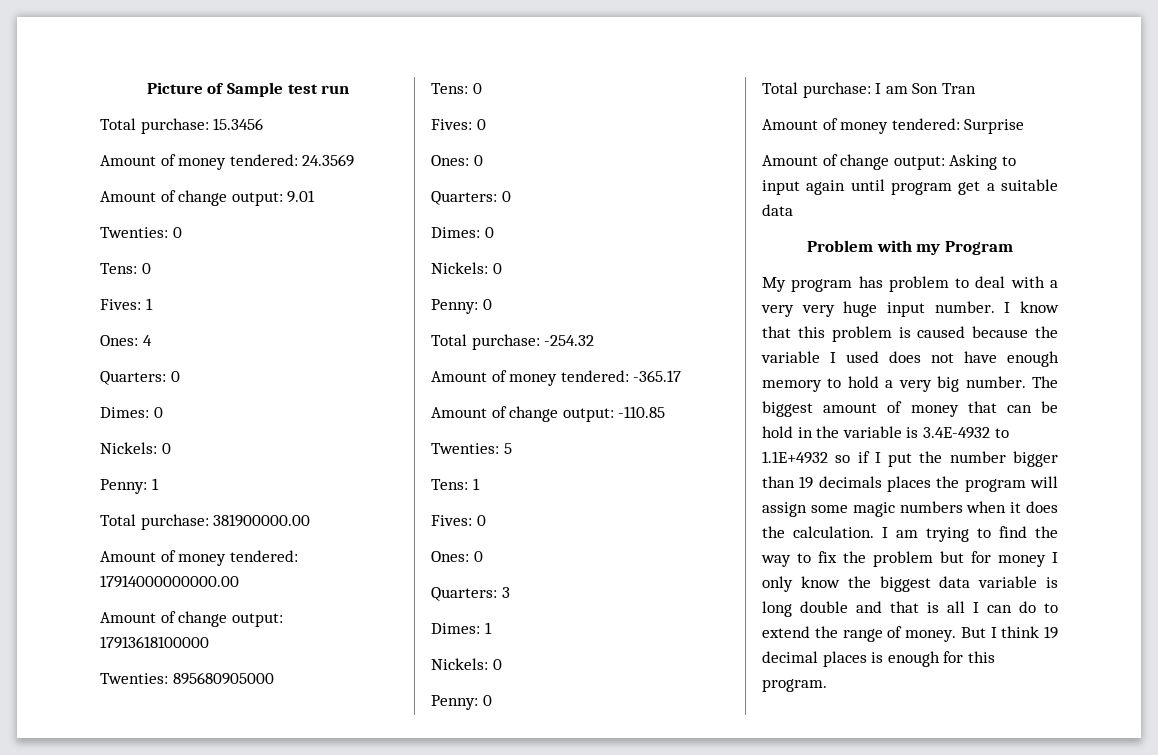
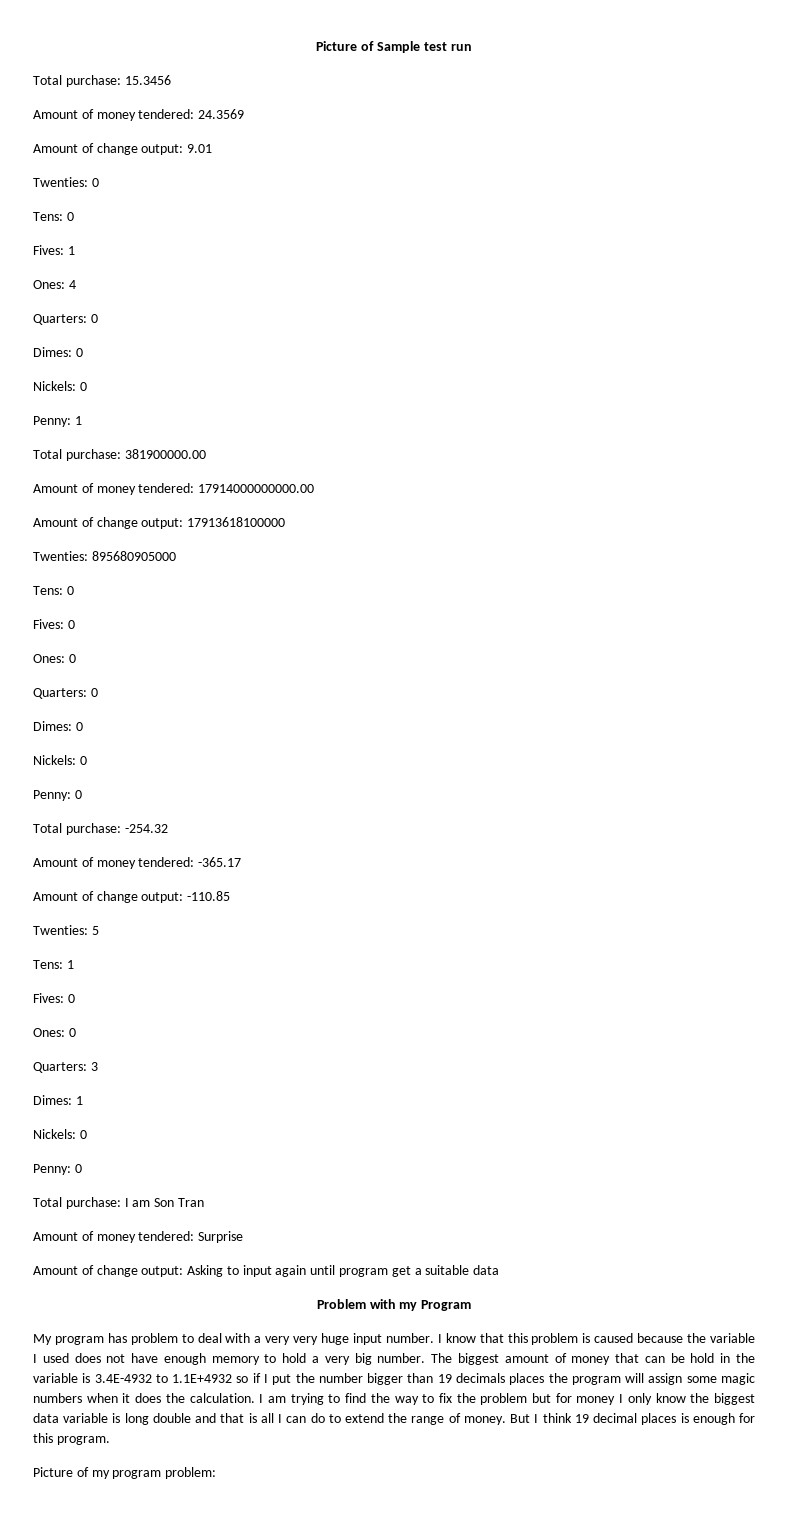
(827, 685) none -> [33,1467,217,1479] // Picture of my program problem:

